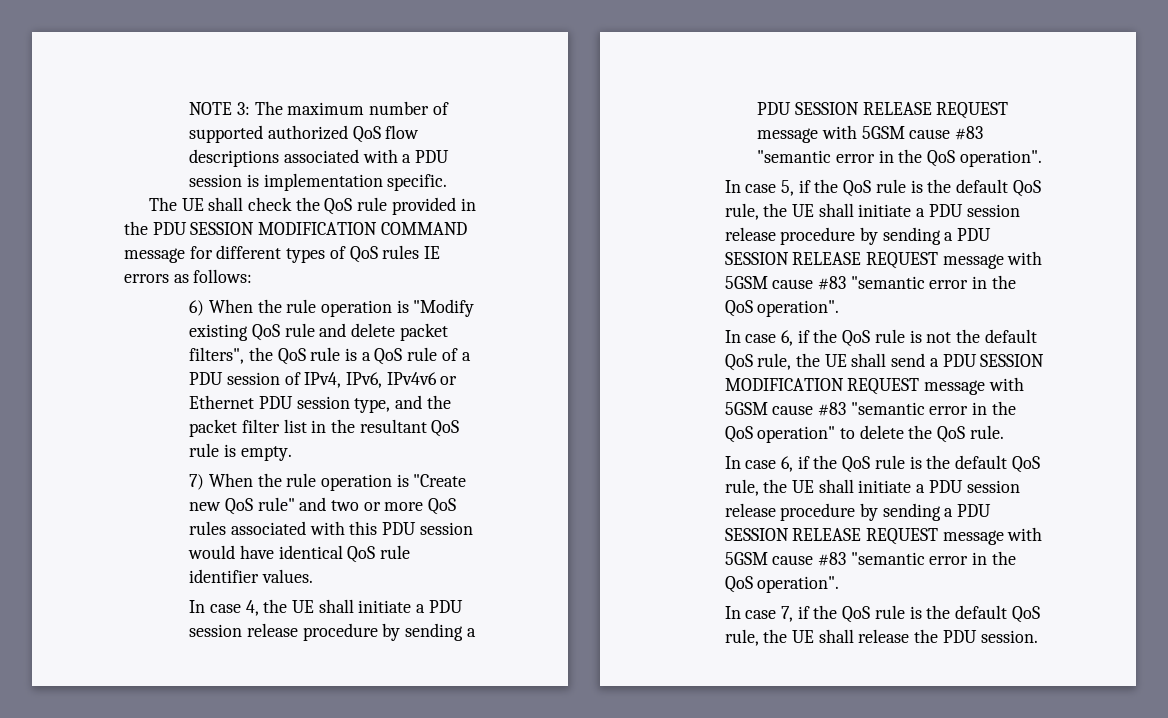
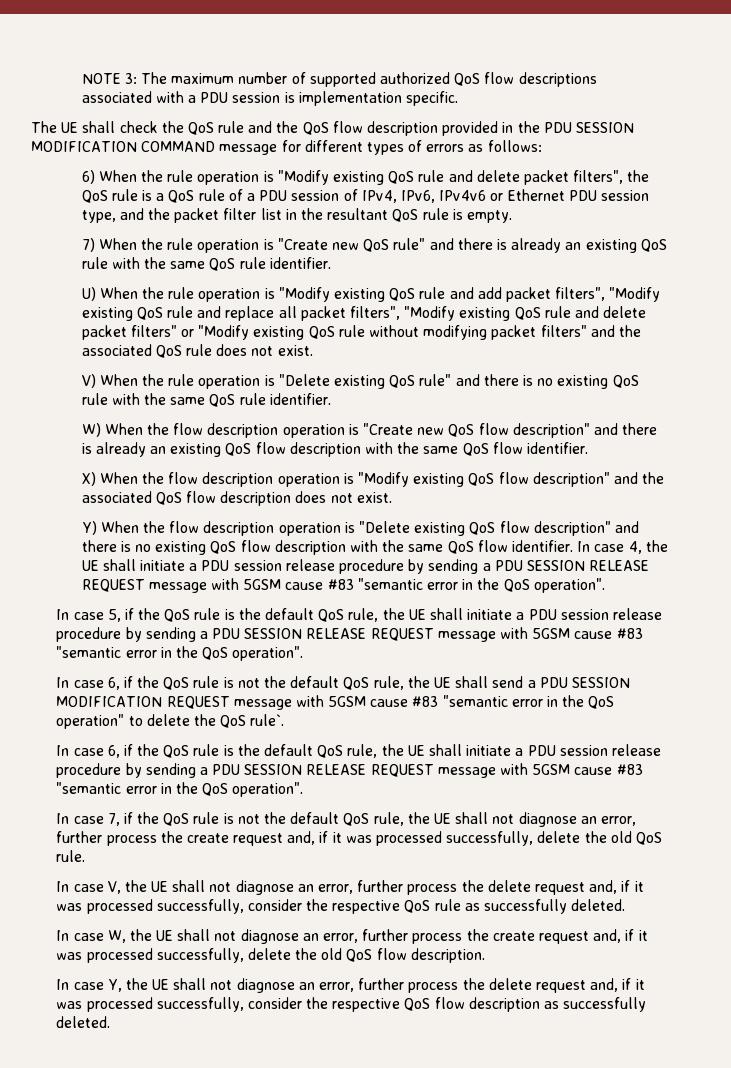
(388, 204) none -> [248,121,439,136] and the QoS flow description
[349,245,441,263] QoS rules IE -> (423, 146) none
[330,498,457,515] [189,521,473,535] [188,545,410,563] [189,569,313,583] two or more QoS rules associated with this PDU session would have identical QoS rule identifier values. // -> [457,238,667,253] [81,257,331,271] [81,287,661,302] [81,306,647,321] [81,325,641,340] [81,344,313,358] [81,374,639,389] [81,393,331,407] [81,423,658,438] [81,442,588,457] [81,472,665,487] [81,491,392,506] [81,521,639,536] [81,540,573,555] there is already an existing QoS rule with the same QoS rule identifier. // U) When the rule operation is "Modify existing QoS rule and add packet filters", "Modify existing QoS rule and replace all packet filters", "Modify existing QoS rule and delete packet filters" or "Modify existing QoS rule without modifying packet filters" and the associated QoS rule does not exist. // V) When the rule operation is "Delete existing QoS rule" and there is no existing QoS rule with the same QoS rule identifier. // W) When the flow description operation is "Create new QoS flow description" and there is already an existing QoS flow description with the same QoS flow identifier. // X) When the flow description operation is "Modify existing QoS flow description" and the associated QoS flow description does not exist. // Y) When the flow description operation is "Delete existing QoS flow description" and there is no existing QoS flow description with the same QoS flow identifier.
[969,425,1004,439] rule. -> [250,714,285,726] rule`.
[926,605,1040,623] [724,629,1038,646] the default QoS rule, the UE shall release the PDU session. -> [237,812,636,827] [56,831,662,846] [56,850,86,862] [56,880,644,895] [56,899,626,914] [56,929,648,944] [56,948,485,963] [56,978,645,993] [56,997,647,1012] [56,1016,111,1028] not the default QoS rule, the UE shall not diagnose an error, further process the create request and, if it was processed successfully, delete the old QoS rule. // In case V, the UE shall not diagnose an error, further process the delete request and, if it was processed successfully, consider the respective QoS rule as successfully deleted. // In case W, the UE shall not diagnose an error, further process the create request and, if it was processed successfully, delete the old QoS flow description. // In case Y, the UE shall not diagnose an error, further process the delete request and, if it was processed successfully, consider the respective QoS flow description as successfully deleted.

